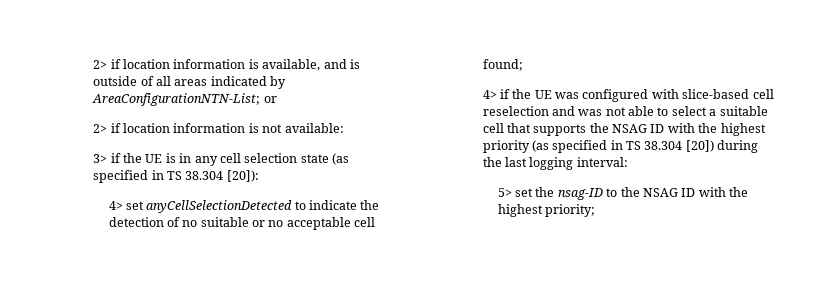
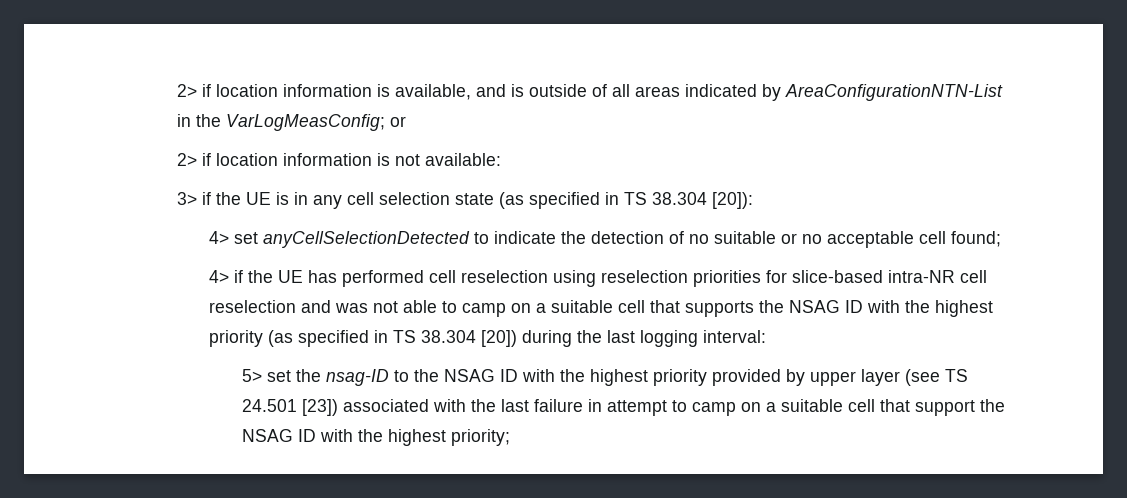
[92,93,261,106] AreaConfigurationNTN-List; -> [784,84,1003,101] [176,114,385,131] AreaConfigurationNTN-List in the VarLogMeasConfig;
[555,89,750,102] was configured with slice-based -> [308,270,956,287] has performed cell reselection using reselection priorities for slice-based intra-NR
[671,106,707,116] select -> [462,303,532,317] camp on
(543, 210) none -> [652,369,968,386] [241,399,1005,416] [241,429,446,446] priority provided by upper layer (see TS 24.501 [23]) associated with the last failure in attempt to camp on a suitable cell that support the NSAG ID with the highest

